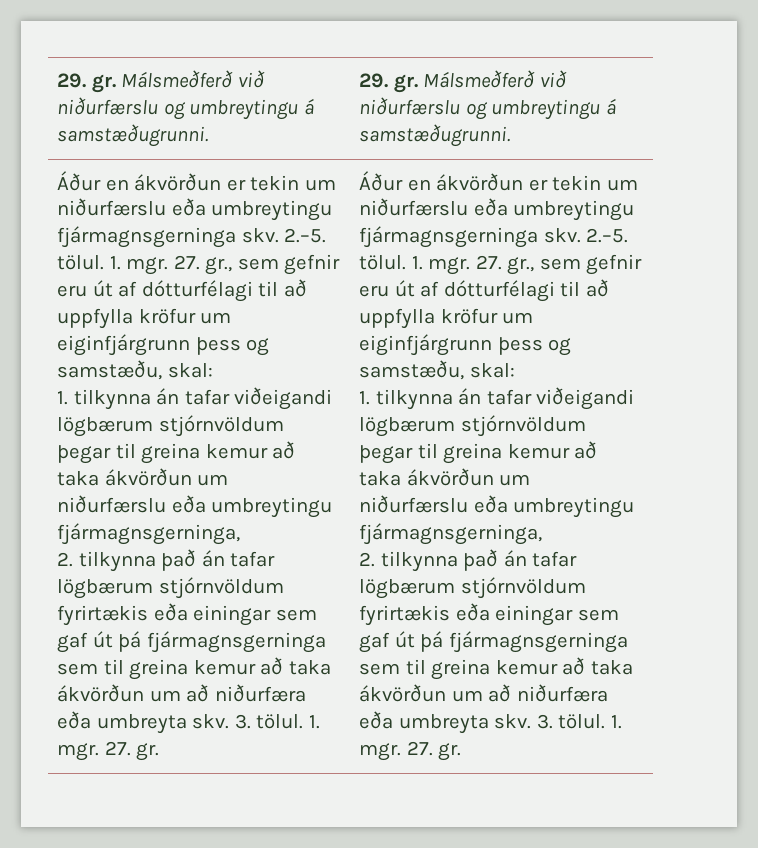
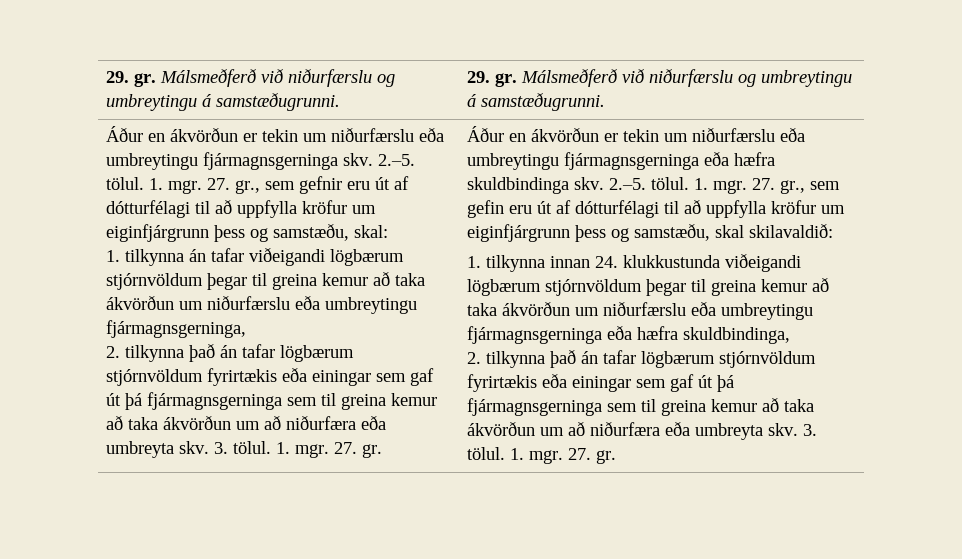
[543,228,629,243] [359,254,643,275] skv. 2.–5. tölul. 1. mgr. 27. gr., sem gefnir -> [704,151,776,166] [467,177,841,194] [467,200,505,218] eða hæfra skuldbindinga skv. 2.–5. tölul. 1. mgr. 27. gr., sem gefin
[469,363,515,378] [359,388,532,410] skal: // 1. tilkynna án tafar -> [715,223,834,238] [467,255,721,272] skal skilavaldið: // 1. tilkynna innan 24. klukkustunda
[359,523,543,545] fjármagnsgerninga, -> [467,325,791,344] fjármagnsgerninga eða hæfra skuldbindinga,

